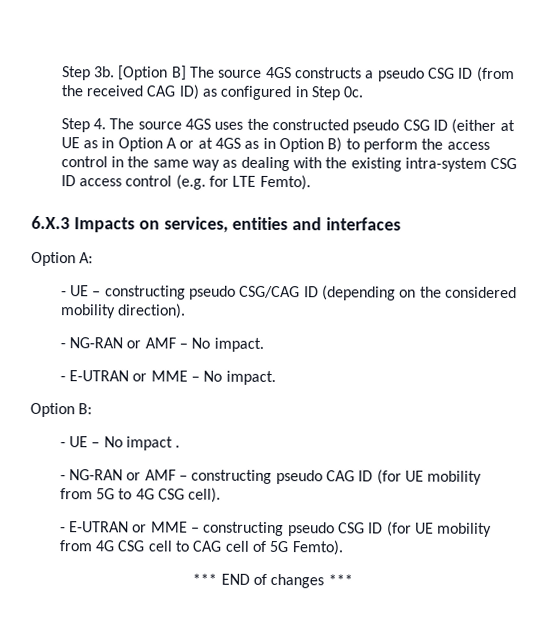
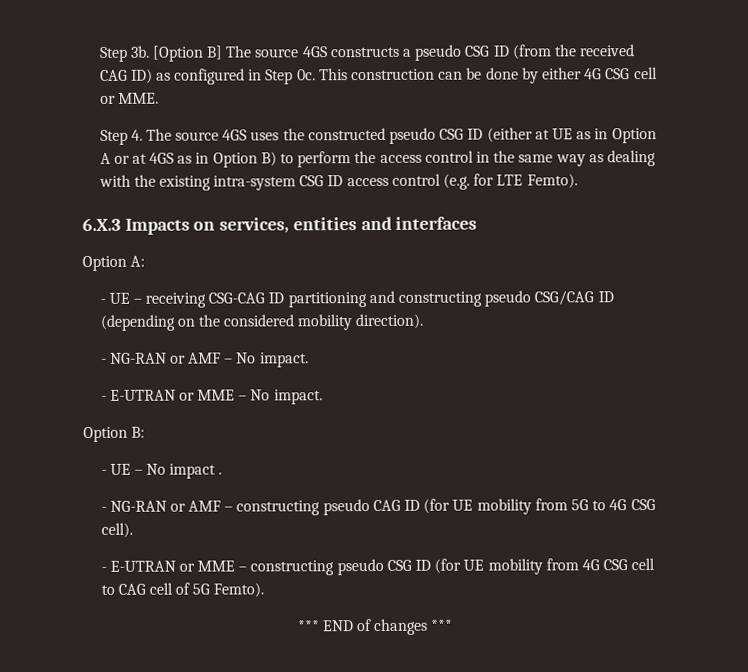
(364, 92) none -> [318,67,658,84] [99,92,159,104] This construction can be done by either 4G CSG cell or MME.
(102, 294) none -> [145,290,395,308] receiving CSG-CAG ID partitioning and

